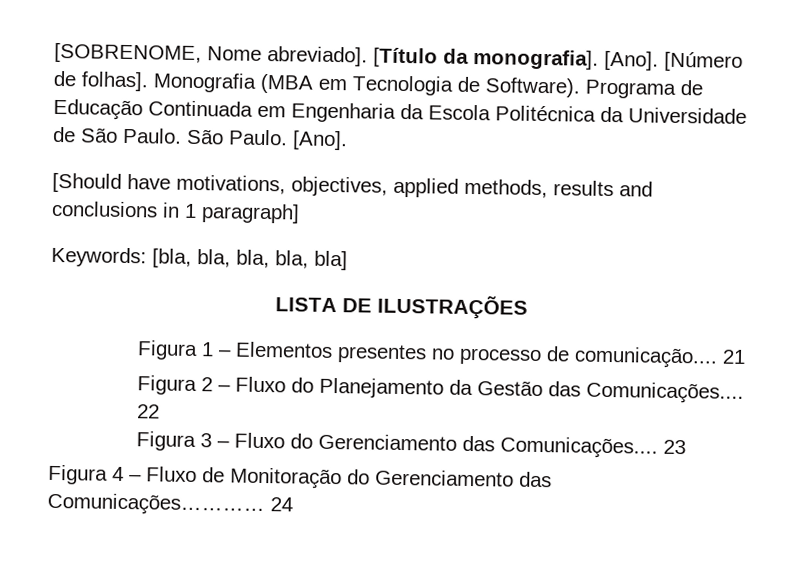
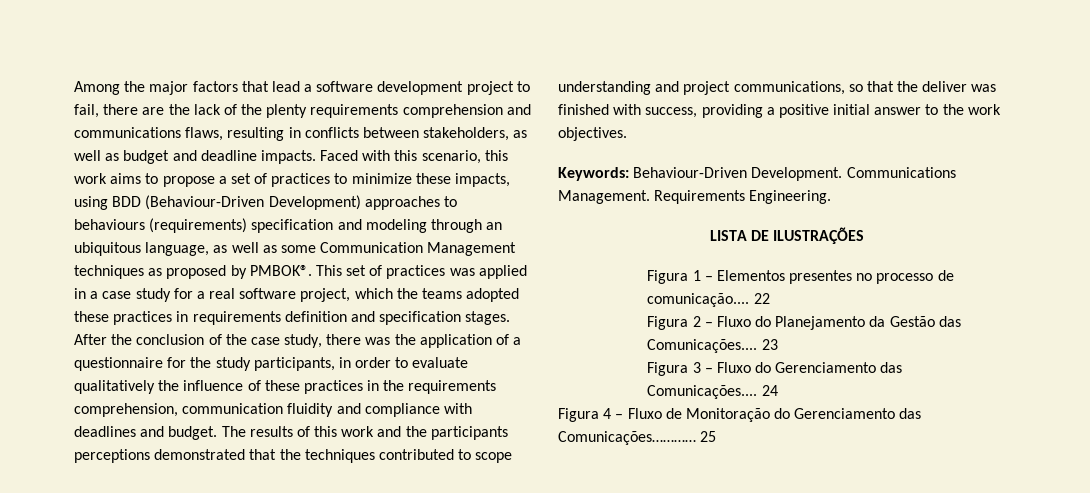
[54,42,743,72] [53,70,703,99] [53,98,747,124] [53,126,348,151] [52,172,653,199] [51,200,300,224] [51,246,348,271] [SOBRENOME, Nome abreviado]. [Título da monografia]. [Ano]. [Número de folhas]. Monografia (MBA em Tecnologia de Software). Programa de Educação Continuada em Engenharia da Escola Politécnica da Universidade de São Paulo. São Paulo. [Ano]. // [Should have motivations, objectives, applied methods, results and conclusions in 1 paragraph] // Keywords: [bla, bla, bla, bla, bla] -> [74,81,530,95] [74,104,531,118] [74,127,528,141] [74,150,508,164] [74,173,511,187] [74,195,457,210] [74,218,503,233] [74,242,517,256] [74,265,527,279] [74,288,520,302] [74,311,511,325] [74,334,522,348] [74,357,469,371] [74,380,497,394] [74,403,472,417] [74,426,508,440] [74,449,513,463] [558,81,997,95] [558,104,1001,118] [558,127,627,141] [558,167,956,181] [558,190,832,204] Among the major factors that lead a software development project to fail, there are the lack of the plenty requirements comprehension and communications flaws, resulting in conflicts between stakeholders, as well as budget and deadline impacts. Faced with this scenario, this work aims to propose a set of practices to minimize these impacts, using BDD (Behaviour-Driven Development) approaches to behaviours (requirements) specification and modeling through an ubiquitous language, as well as some Communication Management techniques as proposed by PMBOK®. This set of practices was applied in a case study for a real software project, which the teams adopted these practices in requirements definition and specification stages. After the conclusion of the case study, there was the application of a questionnaire for the study participants, in order to evaluate qualitatively the influence of these practices in the requirements comprehension, communication fluidity and compliance with deadlines and budget. The results of this work and the participants perceptions demonstrated that the techniques contributed to scope understanding and project communications, so that the deliver was finished with success, providing a positive initial answer to the work objectives. // Keywords: Behaviour-Driven Development. Communications Management. Requirements Engineering.
[722,349,747,364] 21 -> [753,293,770,304] 22
[137,404,161,419] 22 -> [761,339,778,350] 23
[663,439,687,455] 23 -> [761,385,778,396] 24
[270,497,293,512] 24 -> [700,431,717,442] 25

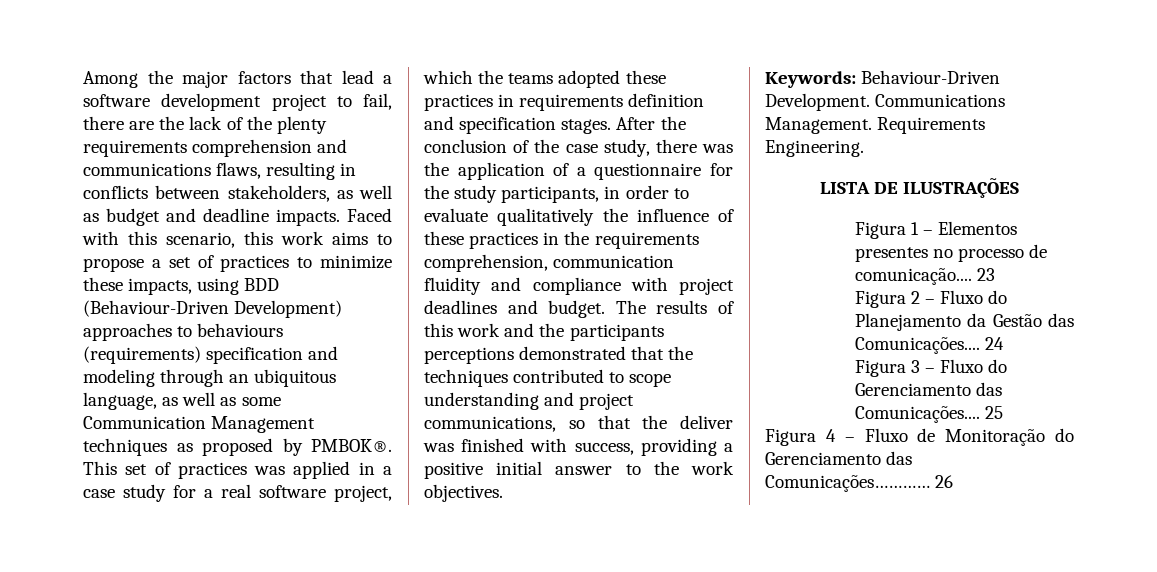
(472, 408) none -> [679,278,734,295] project
[753,293,770,304] 22 -> [976,268,995,281] 23
[761,339,778,350] 23 -> [984,337,1004,350] 24
[761,385,778,396] 24 -> [984,406,1003,419] 25
[700,431,717,442] 25 -> [935,475,954,488] 26

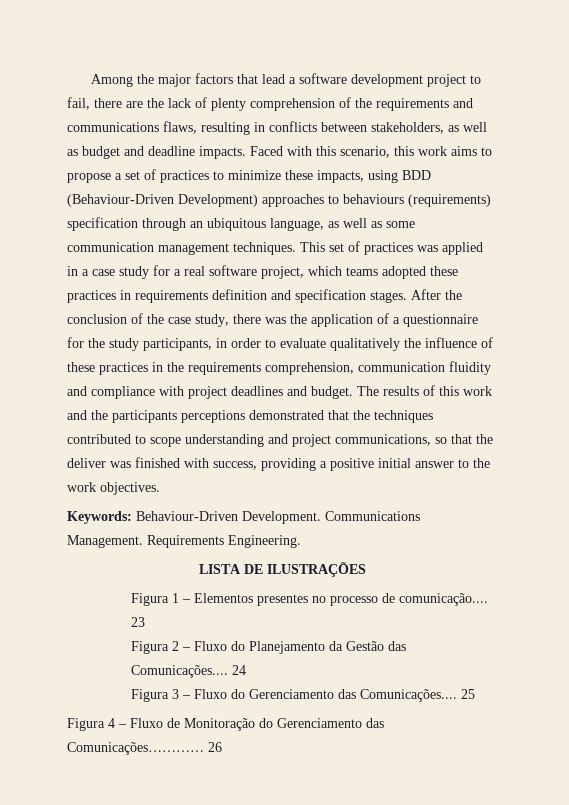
[246,116,327,134] [83,139,313,157] the plenty requirements comprehension -> [211,97,449,111] plenty comprehension of the requirements
[308,346,339,360] [83,369,155,387] and modeling -> (138, 224) none
[83,416,316,433] [83,438,392,456] Communication Management techniques as proposed by PMBOK®. -> [67,242,296,255] communication management techniques.
[478,70,504,84] the -> (342, 271) none

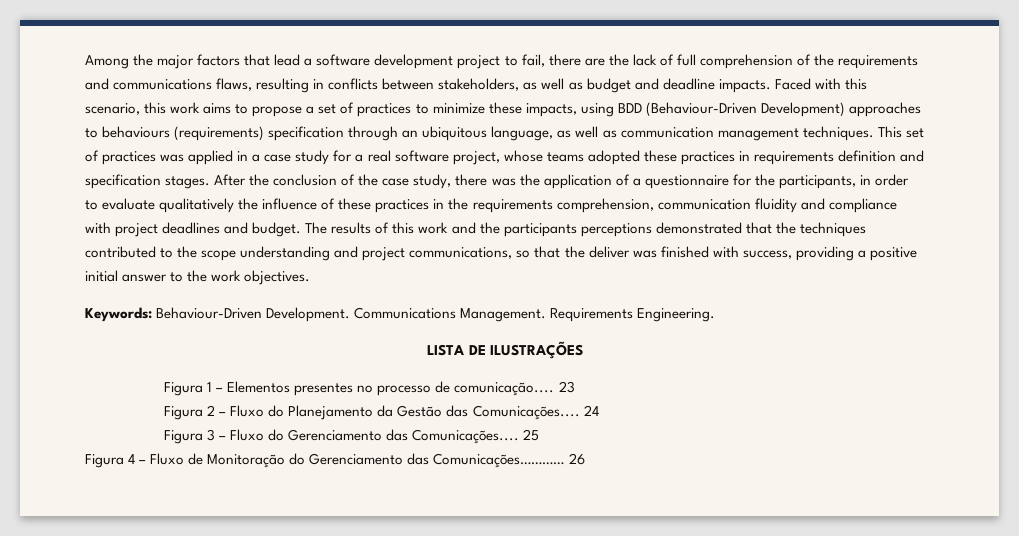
[211,98,246,111] plenty -> [676,54,696,66] full
[386,221,415,228] some -> (617, 134) none
[308,266,342,276] which -> [503,150,543,162] whose
[109,338,139,351] study -> (775, 180) none
(146, 439) none -> [177,246,198,258] the

